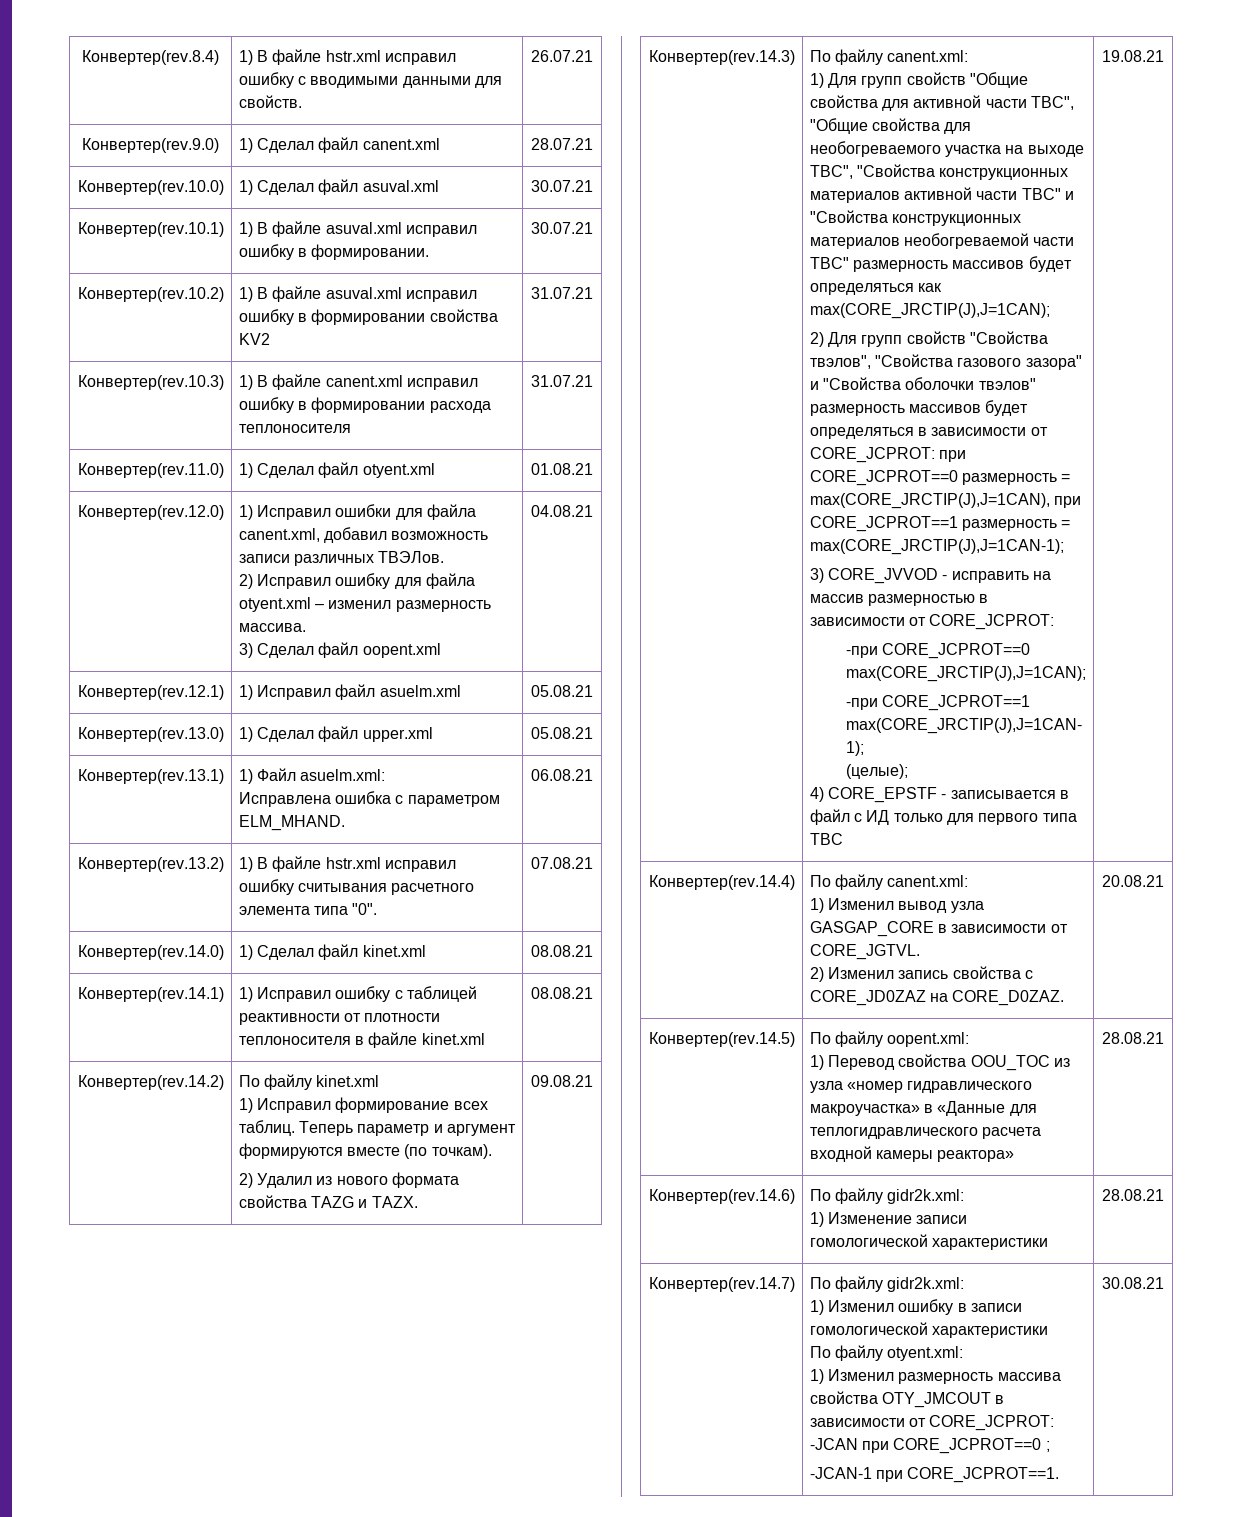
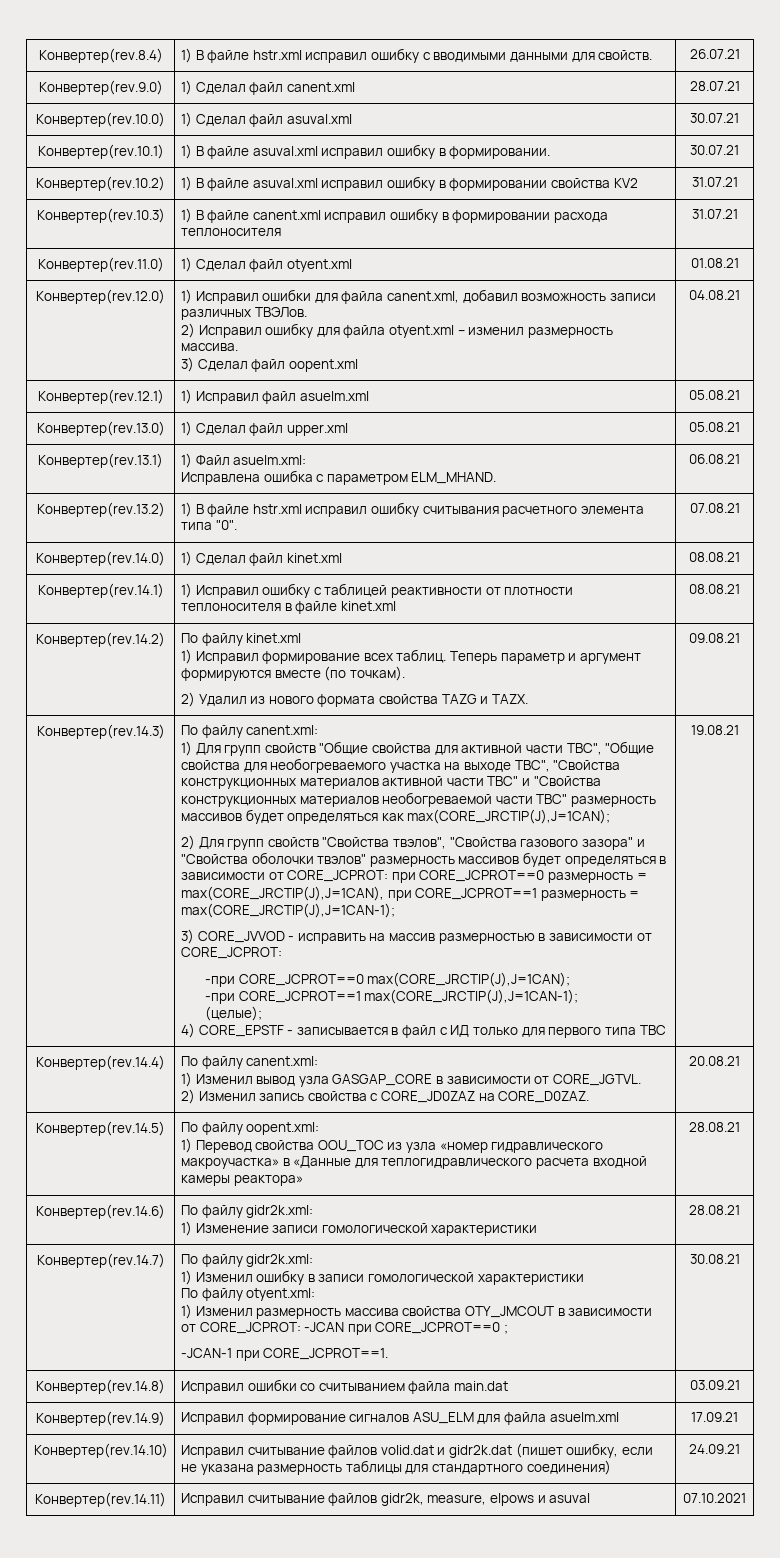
(1164, 1283) none -> [36,1379,165,1394] [180,1379,509,1394] [689,1380,740,1390] [36,1411,165,1426] [180,1412,619,1425] [691,1412,738,1422] [33,1443,168,1458] [180,1443,654,1458] [180,1460,611,1475] [689,1444,740,1454] [35,1492,166,1507] [180,1493,591,1506] [683,1493,746,1503] // Конвертер(rev.14.8) | Исправил ошибки со считыванием файла main.dat | 03.09.21 // Конвертер(rev.14.9) | Исправил формирование сигналов ASU_ELM для файла asuelm.xml | 17.09.21 // Конвертер(rev.14.10) | Исправил считывание файлов volid.dat и gidr2k.dat (пишет ошибку, если не указана размерность таблицы для стандартного соединения) | 24.09.21 // Конвертер(rev.14.11) | Исправил считывание файлов gidr2k, measure, elpows и asuval | 07.10.2021

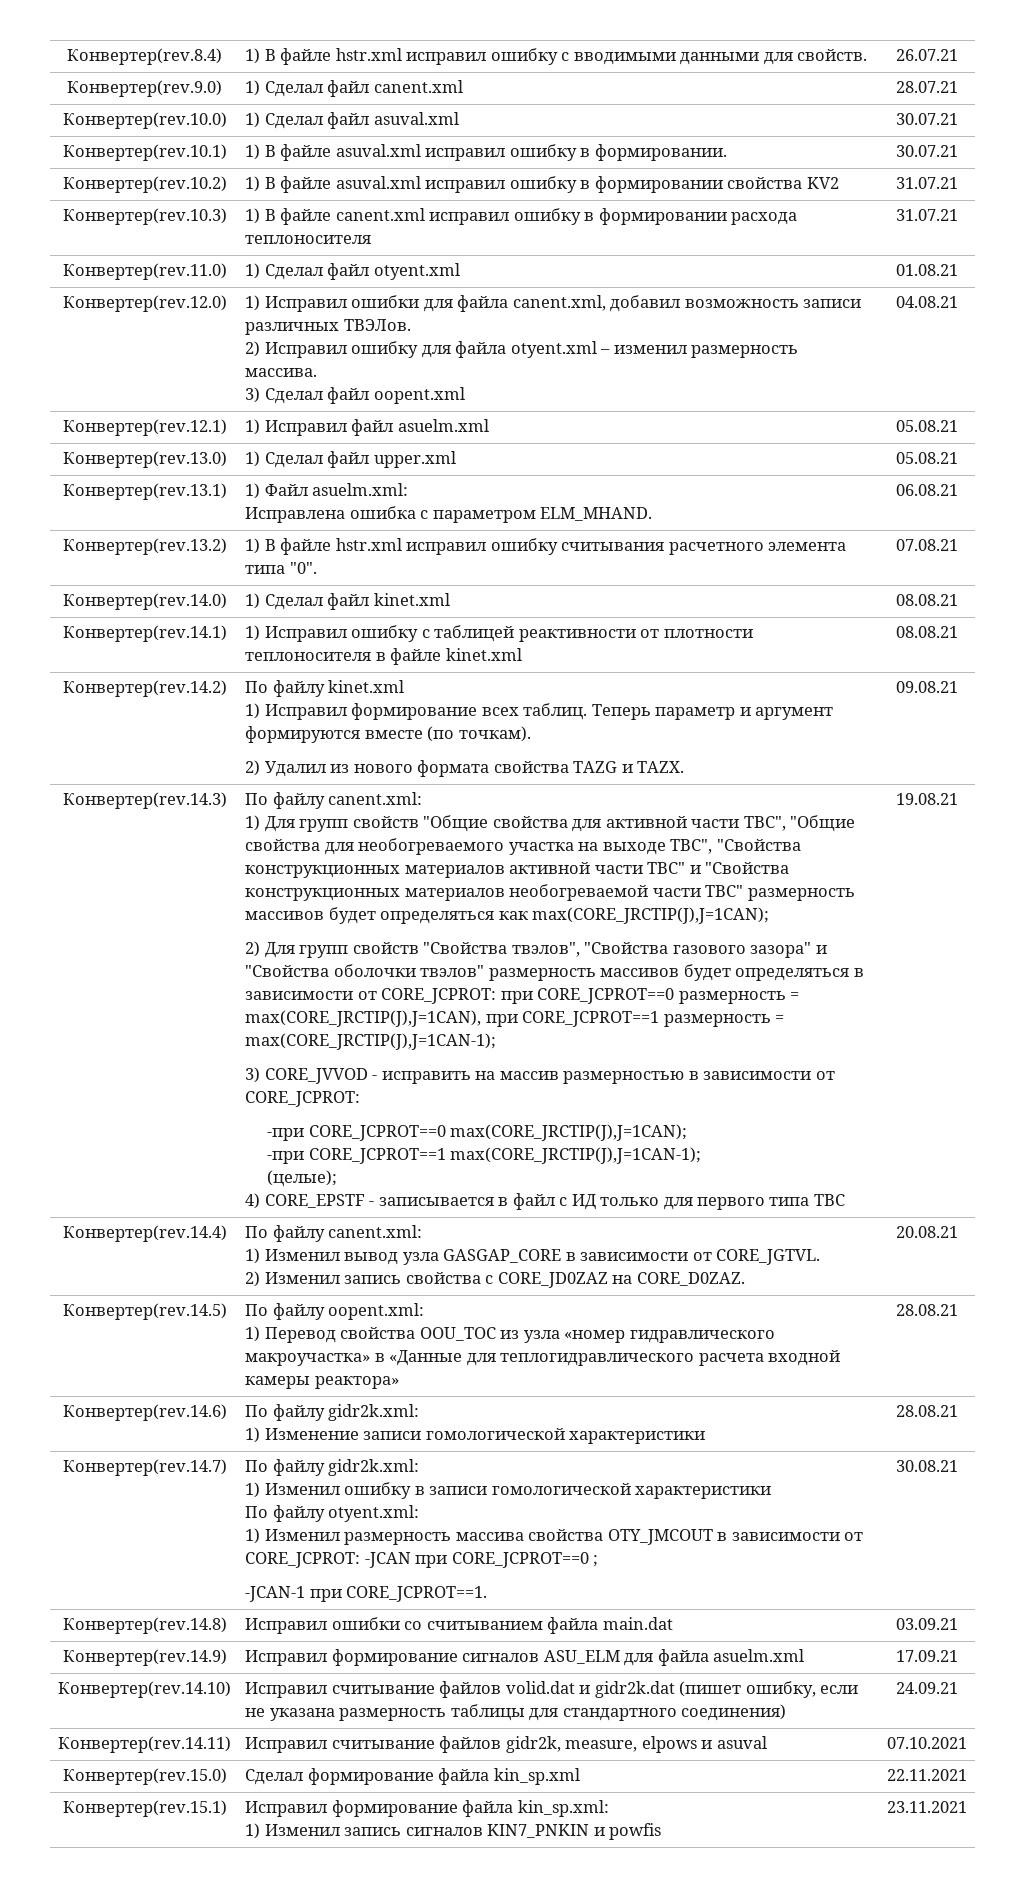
(746, 1498) none -> [62,1768,227,1785] [245,1768,580,1785] [886,1769,967,1781] [62,1800,227,1817] [245,1800,609,1817] [245,1823,662,1840] [886,1801,967,1813] // Конвертер(rev.15.0) | Сделал формирование файла kin_sp.xml | 22.11.2021 // Конвертер(rev.15.1) | Исправил формирование файла kin_sp.xml: // 1) Изменил запись сигналов KIN7_PNKIN и powfis | 23.11.2021

